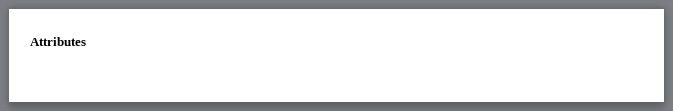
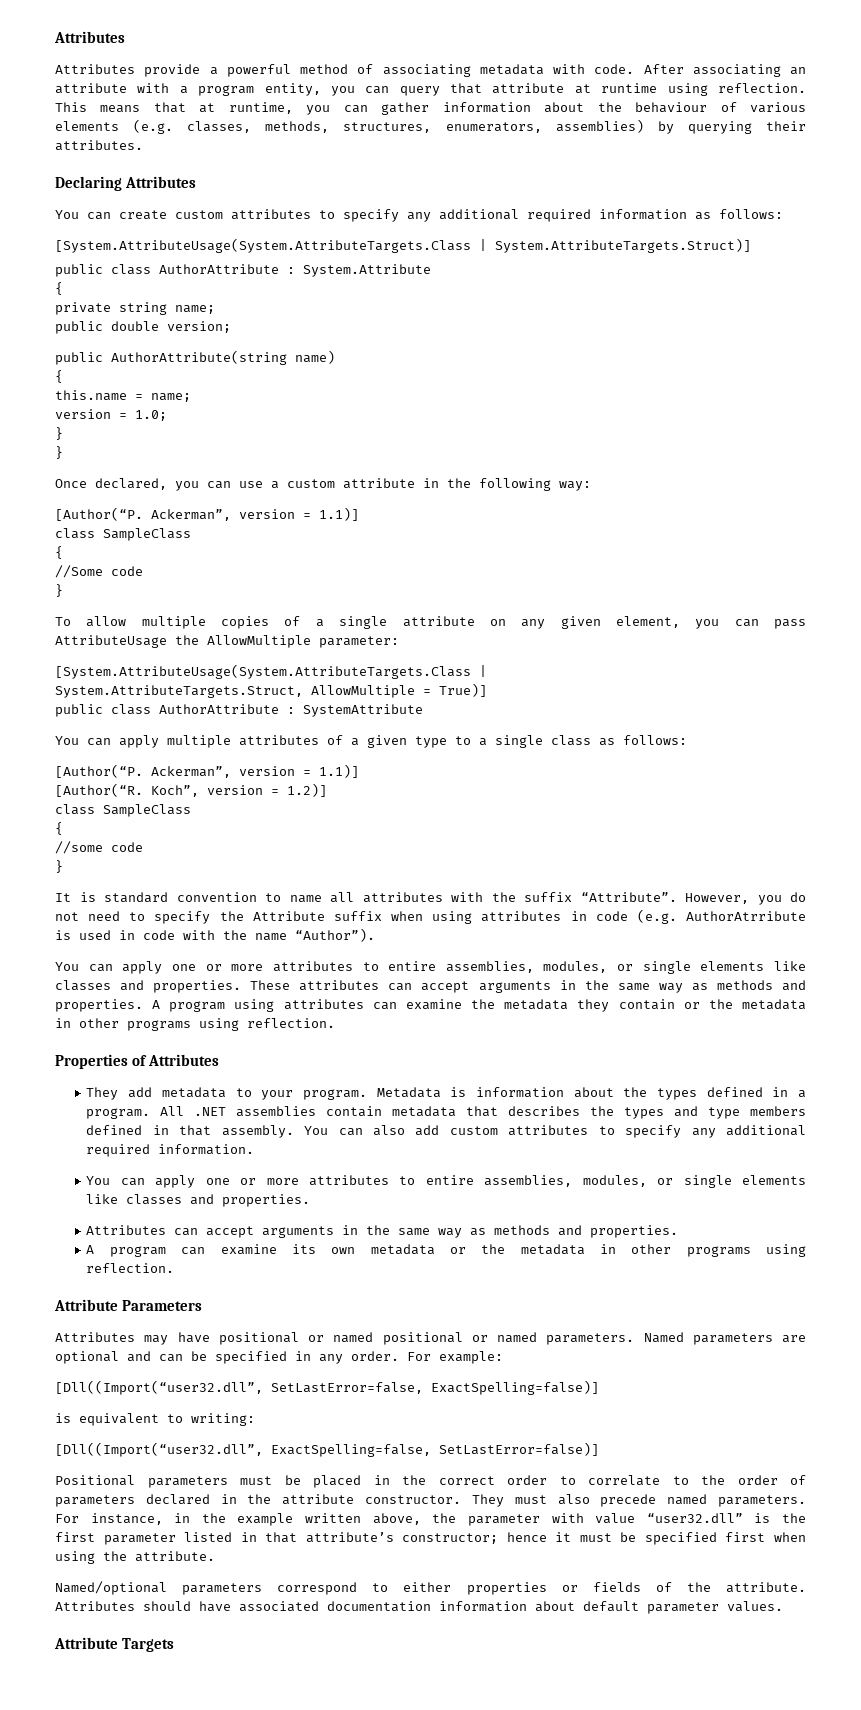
[30,37,86,46] Attributes -> [54,31,125,43] [55,64,806,77] [55,83,806,96] [55,102,806,115] [55,119,806,134] [55,140,143,151] [55,176,197,191] [55,209,783,222] [55,238,751,253] [55,264,431,277] [55,282,63,295] [55,302,215,315] [55,321,231,334] [55,350,335,365] [55,370,63,383] [55,390,191,402] [55,409,167,421] [55,427,63,440] [55,446,63,459] [55,478,591,491] [55,507,359,521] [55,528,191,541] [55,546,63,559] [55,565,143,578] [55,584,63,597] [55,616,806,629] [55,635,399,648] [55,664,487,679] [55,683,487,698] [55,704,423,717] [55,735,687,748] [55,764,359,778] [55,783,327,797] [55,804,191,817] [55,822,63,835] [55,841,143,854] [55,860,63,873] [55,892,806,905] [55,909,807,924] [55,928,375,942] [55,961,806,974] [55,980,806,993] [55,999,807,1012] [55,1018,335,1031] [55,1054,220,1069] [86,1087,807,1100] [86,1106,806,1119] [86,1125,806,1138] [86,1144,255,1157] [86,1175,806,1188] [86,1194,311,1207] [86,1225,679,1238] [86,1244,806,1257] [86,1263,175,1273] [54,1299,203,1311] [55,1332,806,1345] [55,1351,503,1364] [55,1380,599,1395] [55,1413,255,1426] [55,1442,599,1457] [55,1475,806,1488] [55,1494,807,1507] [55,1513,807,1526] [55,1532,807,1545] [55,1551,215,1564] [55,1581,807,1595] [55,1601,783,1614] [54,1637,175,1652] Attributes // Attributes provide a powerful method of associating metadata with code. After associating an attribute with a program entity, you can query that attribute at runtime using reflection. This means that at runtime, you can gather information about the behaviour of various elements (e.g. classes, methods, structures, enumerators, assemblies) by querying their attributes. // Declaring Attributes // You can create custom attributes to specify any additional required information as follows: // [System.AttributeUsage(System.AttributeTargets.Class | System.AttributeTargets.Struct)] // public class AuthorAttribute : System.Attribute // { // private string name; // public double version; // public AuthorAttribute(string name) // { // this.name = name; // version = 1.0; // } // } // Once declared, you can use a custom attribute in the following way: // [Author(“P. Ackerman”, version = 1.1)] // class SampleClass // { // //Some code // } // To allow multiple copies of a single attribute on any given element, you can pass AttributeUsage the AllowMultiple parameter: // [System.AttributeUsage(System.AttributeTargets.Class | // System.AttributeTargets.Struct, AllowMultiple = True)] // public class AuthorAttribute : SystemAttribute // You can apply multiple attributes of a given type to a single class as follows: // [Author(“P. Ackerman”, version = 1.1)] // [Author(“R. Koch”, version = 1.2)] // class SampleClass // { // //some code // } // It is standard convention to name all attributes with the suffix “Attribute”. However, you do not need to specify the Attribute suffix when using attributes in code (e.g. AuthorAtrribute is used in code with the name “Author”). // You can apply one or more attributes to entire assemblies, modules, or single elements like classes and properties. These attributes can accept arguments in the same way as methods and properties. A program using attributes can examine the metadata they contain or the metadata in other programs using reflection. // Properties of Attributes // They add metadata to your program. Metadata is information about the types defined in a program. All .NET assemblies contain metadata that describes the types and type members defined in that assembly. You can also add custom attributes to specify any additional required information. // You can apply one or more attributes to entire assemblies, modules, or single elements like classes and properties. // Attributes can accept arguments in the same way as methods and properties. // A program can examine its own metadata or the metadata in other programs using reflection. // Attribute Parameters // Attributes may have positional or named positional or named parameters. Named parameters are optional and can be specified in any order. For example: // [Dll((Import(“user32.dll”, SetLastError=false, ExactSpelling=false)] // is equivalent to writing: // [Dll((Import(“user32.dll”, ExactSpelling=false, SetLastError=false)] // Positional parameters must be placed in the correct order to correlate to the order of parameters declared in the attribute constructor. They must also precede named parameters. For instance, in the example written above, the parameter with value “user32.dll” is the first parameter listed in that attribute’s constructor; hence it must be specified first when using the attribute. // Named/optional parameters correspond to either properties or fields of the attribute. Attributes should have associated documentation information about default parameter values. // Attribute Targets

